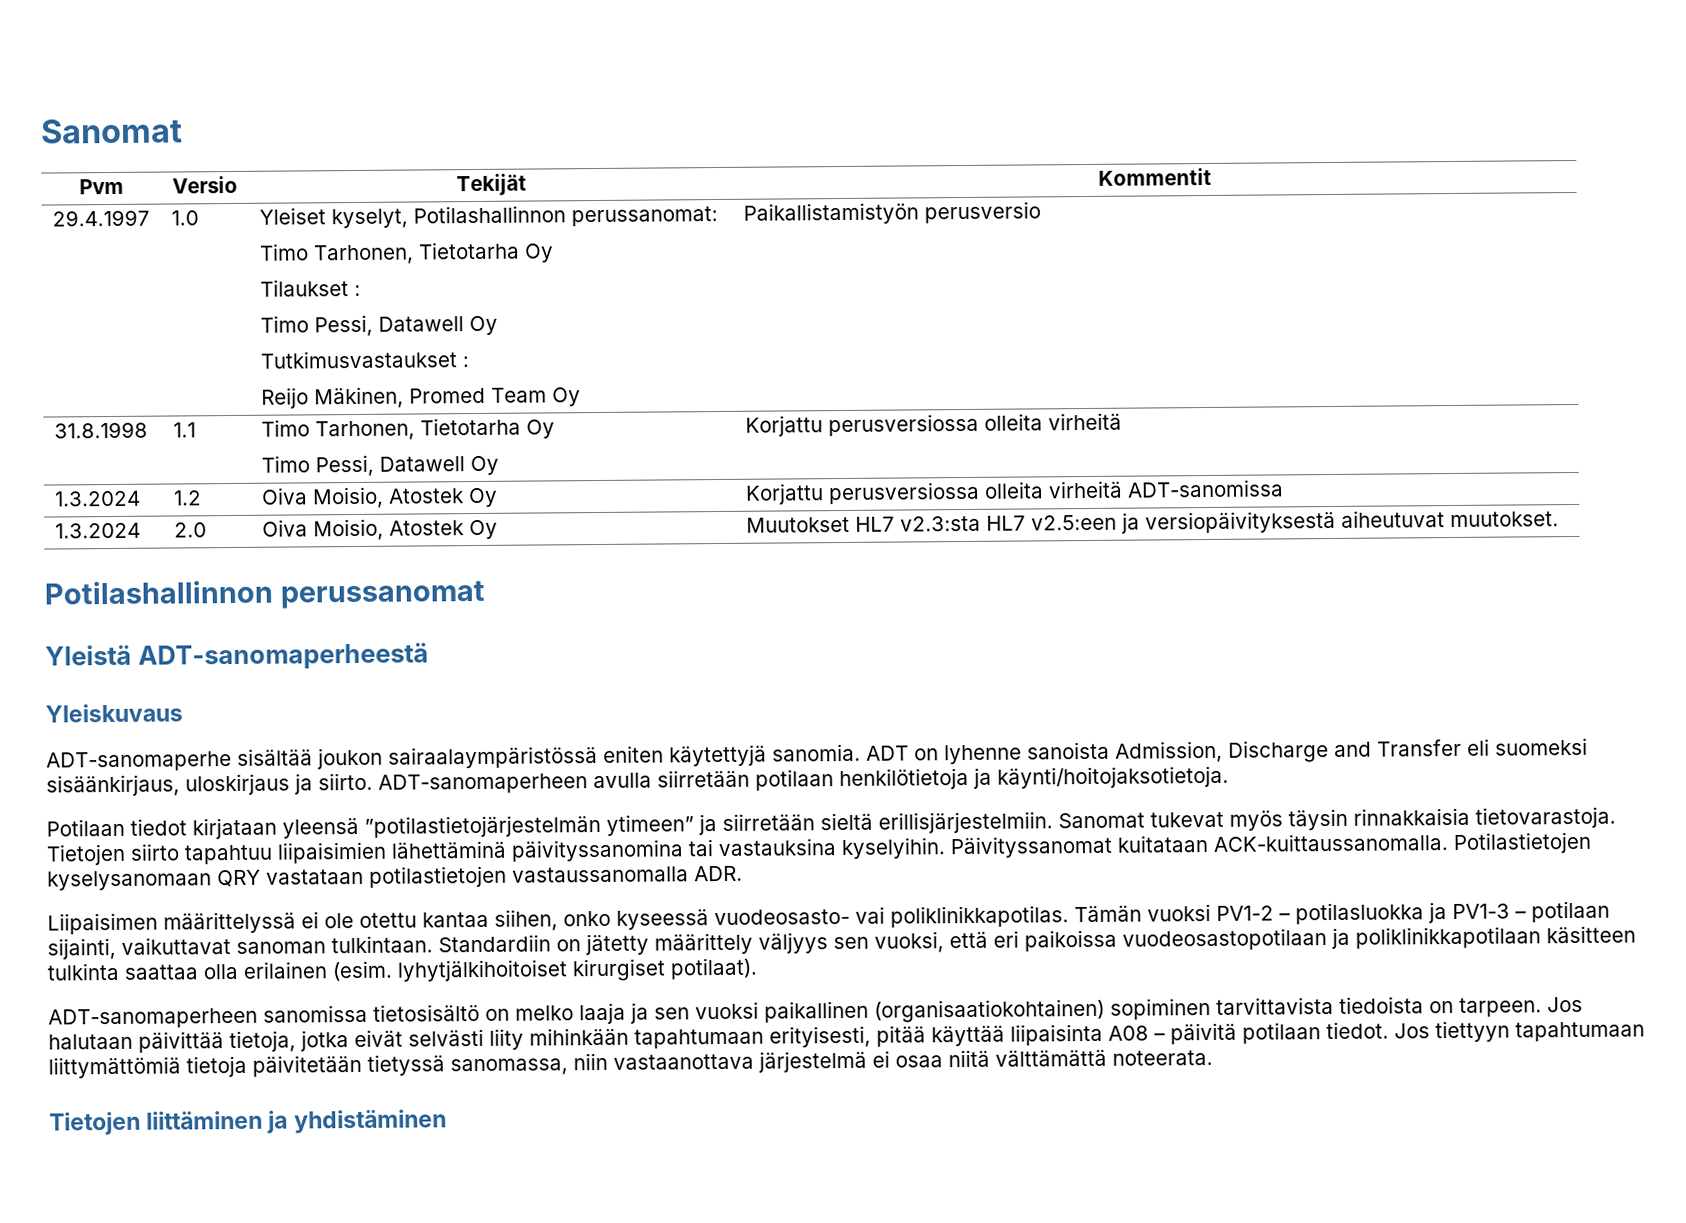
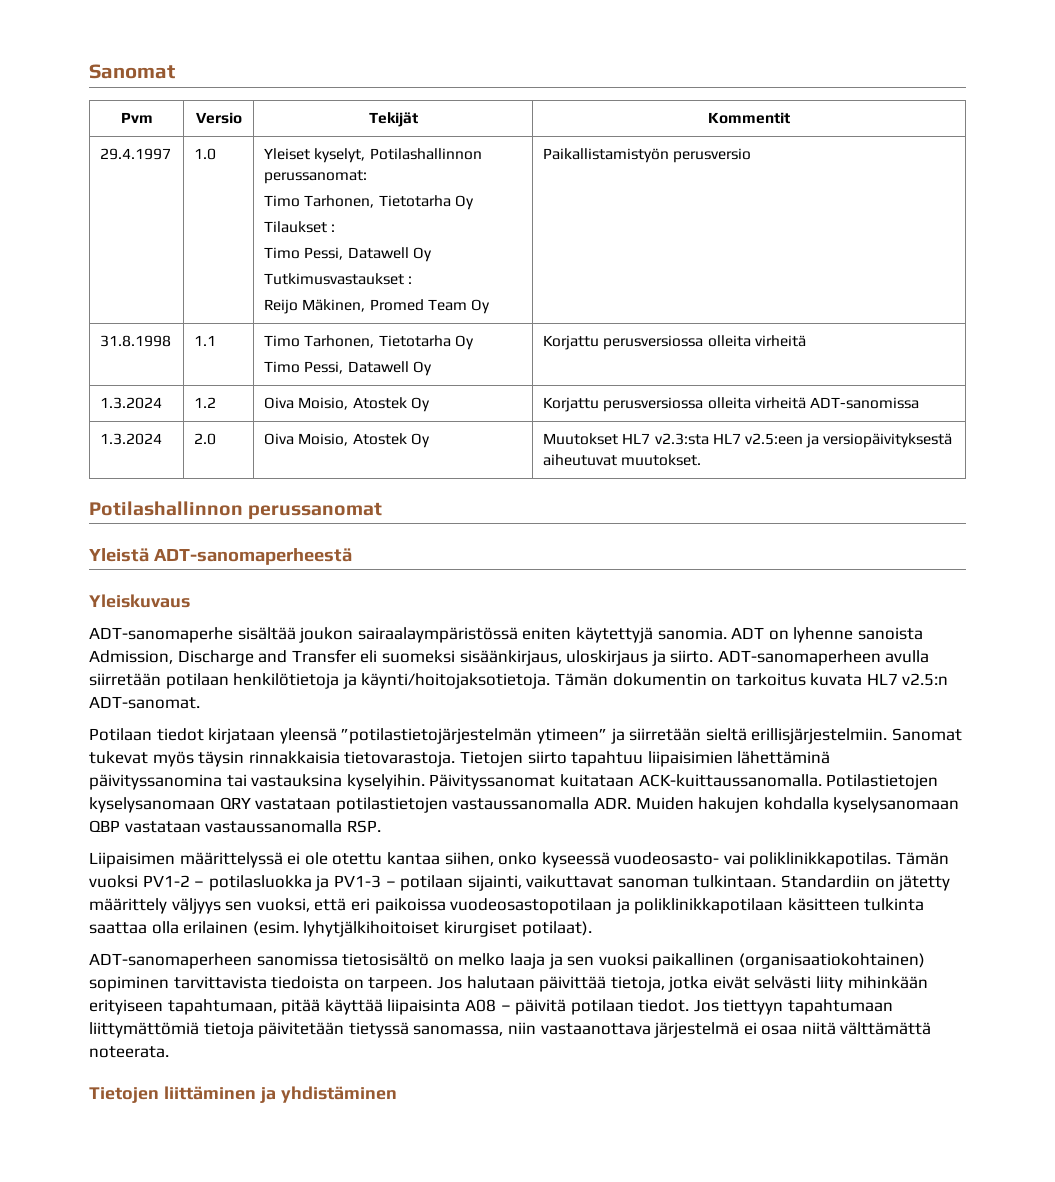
(1229, 777) none -> [554,673,949,686] [89,696,200,709] Tämän dokumentin on tarkoitus kuvata HL7 v2.5:n ADT-sanomat.
(743, 873) none -> [635,797,960,813] [89,820,381,833] Muiden hakujen kohdalla kyselysanomaan QBP vastataan vastaussanomalla RSP.
[634,1025,871,1049] tapahtumaan erityisesti, -> [89,999,277,1015] erityiseen tapahtumaan,

